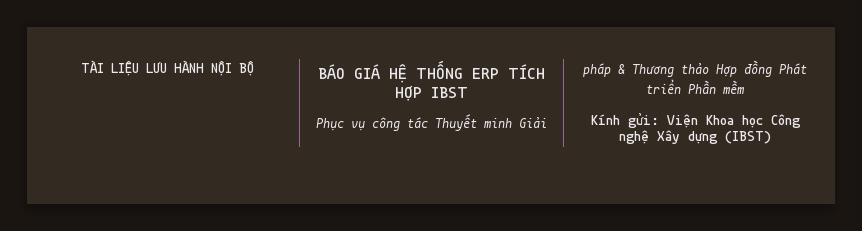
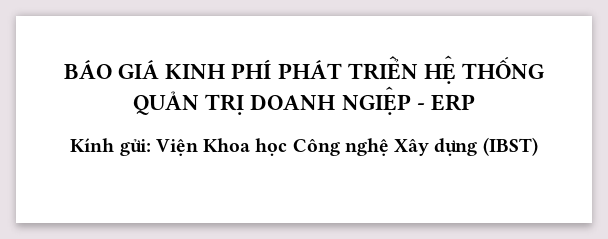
[80,60,254,76] [317,60,545,83] [394,85,468,101] [315,114,547,131] [583,60,807,77] [646,79,745,94] TÀI LIỆU LƯU HÀNH NỘI BỘ // BÁO GIÁ HỆ THỐNG ERP TÍCH HỢP IBST // Phục vụ công tác Thuyết minh Giải pháp & Thương thảo Hợp đồng Phát triển Phần mềm -> [64,55,544,84] [133,86,475,115] BÁO GIÁ KINH PHÍ PHÁT TRIỂN HỆ THỐNG QUẢN TRỊ DOANH NGIỆP - ERP

